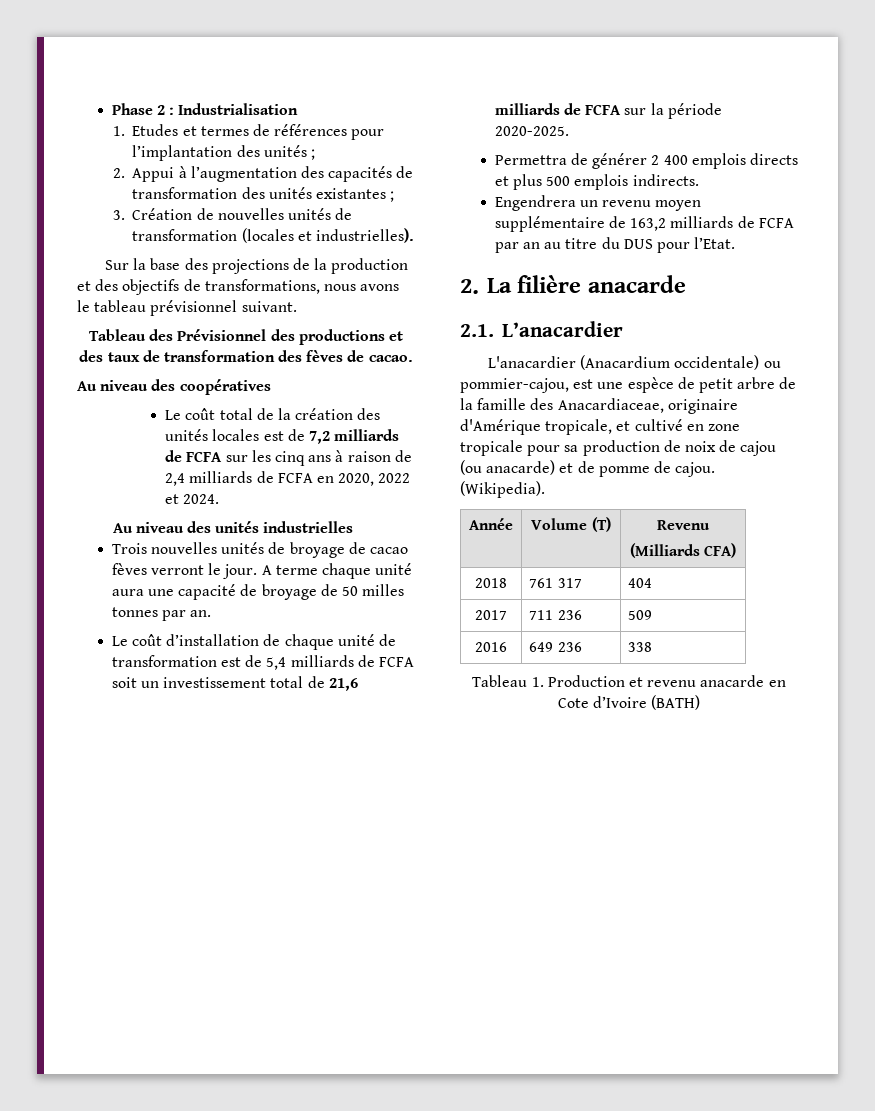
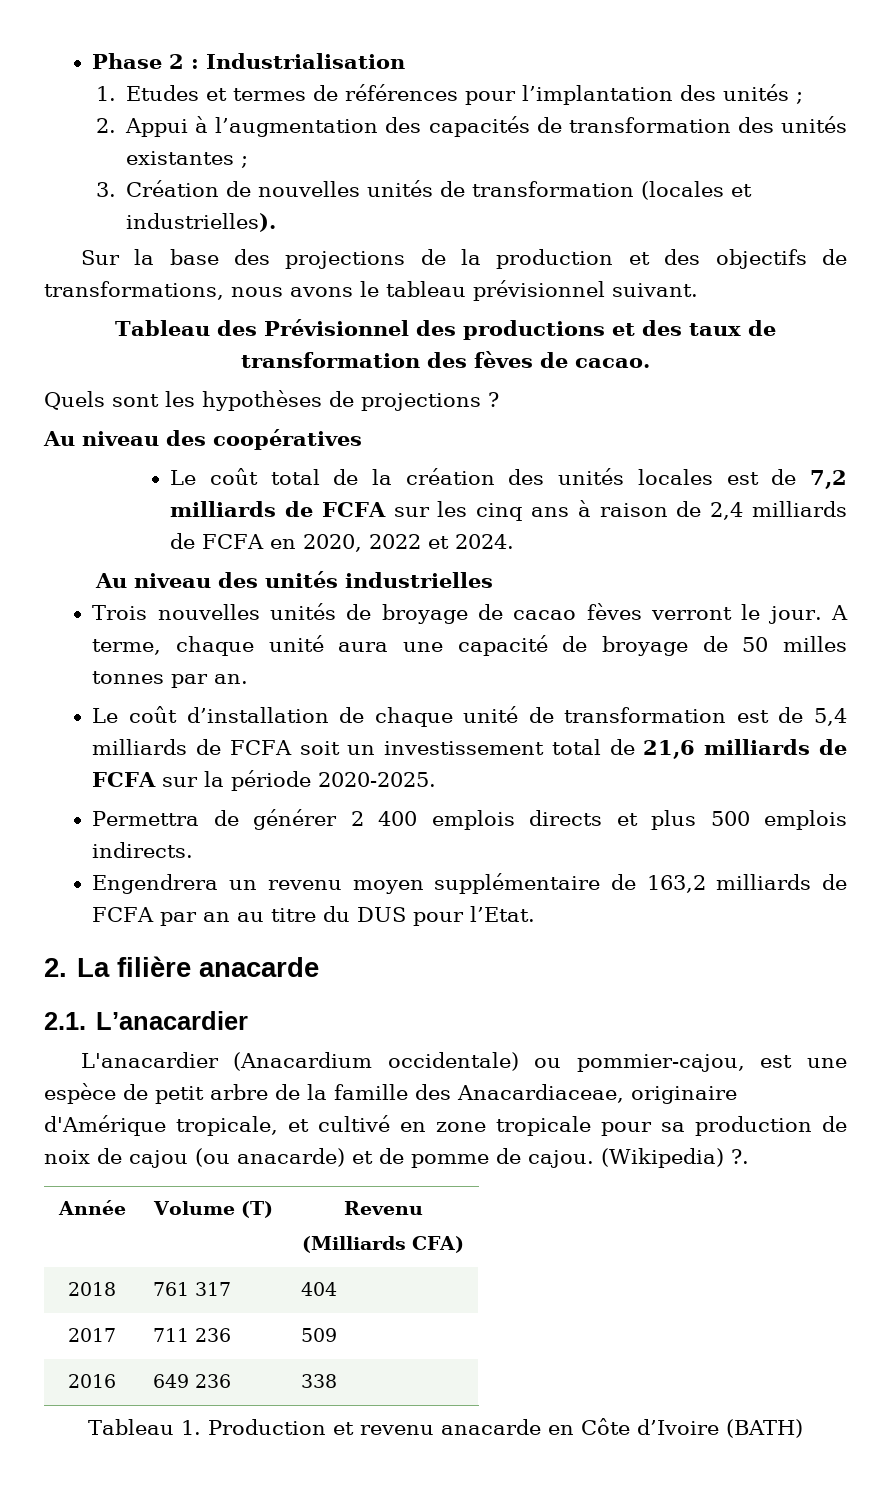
(413, 358) none -> [44,390,499,411] // Quels sont les hypothèses de projections ?
[275,565,318,575] terme -> [92,639,162,655] terme,
[460,481,545,498] (Wikipedia). -> [601,1148,749,1168] (Wikipedia) ?.
[557,698,589,708] Cote -> [580,1418,630,1435] Côte

